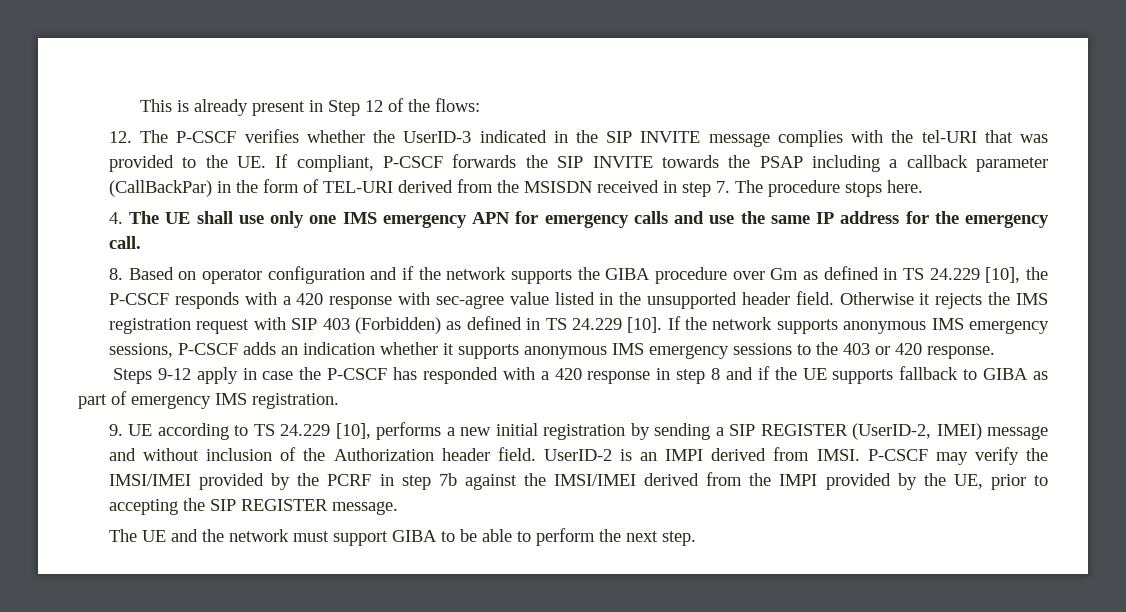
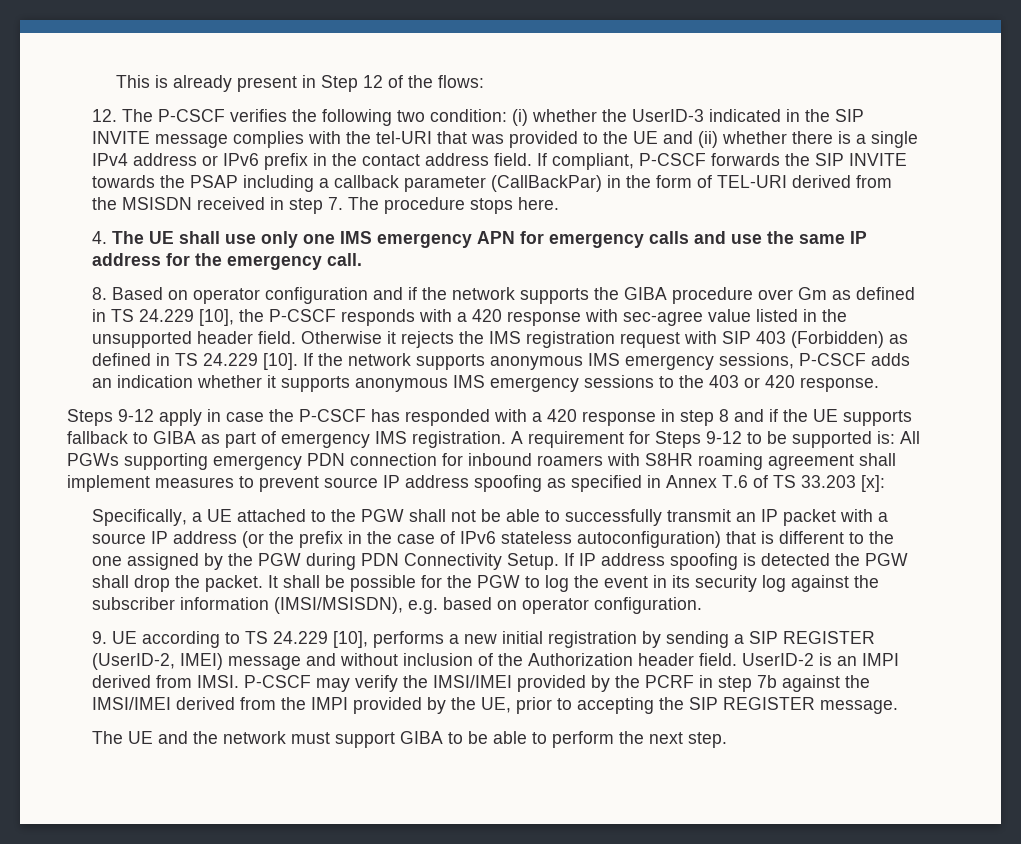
(299, 136) none -> [291,109,528,126] the following two condition: (i)
[237,156,267,168] UE. -> [632,131,918,148] [91,153,532,170] UE and (ii) whether there is a single IPv4 address or IPv6 prefix in the contact address field.
(339, 401) none -> [511,431,920,448] [67,453,896,470] [67,475,885,492] [91,509,888,526] [91,531,894,548] [91,553,908,570] [91,575,879,592] [91,597,702,614] A requirement for Steps 9-12 to be supported is: All PGWs supporting emergency PDN connection for inbound roamers with S8HR roaming agreement shall implement measures to prevent source IP address spoofing as specified in Annex T.6 of TS 33.203 [x]: // Specifically, a UE attached to the PGW shall not be able to successfully transmit an IP packet with a source IP address (or the prefix in the case of IPv6 stateless autoconfiguration) that is different to the one assigned by the PGW during PDN Connectivity Setup. If IP address spoofing is detected the PGW shall drop the packet. It shall be possible for the PGW to log the event in its security log against the subscriber information (IMSI/MSISDN), e.g. based on operator configuration.

